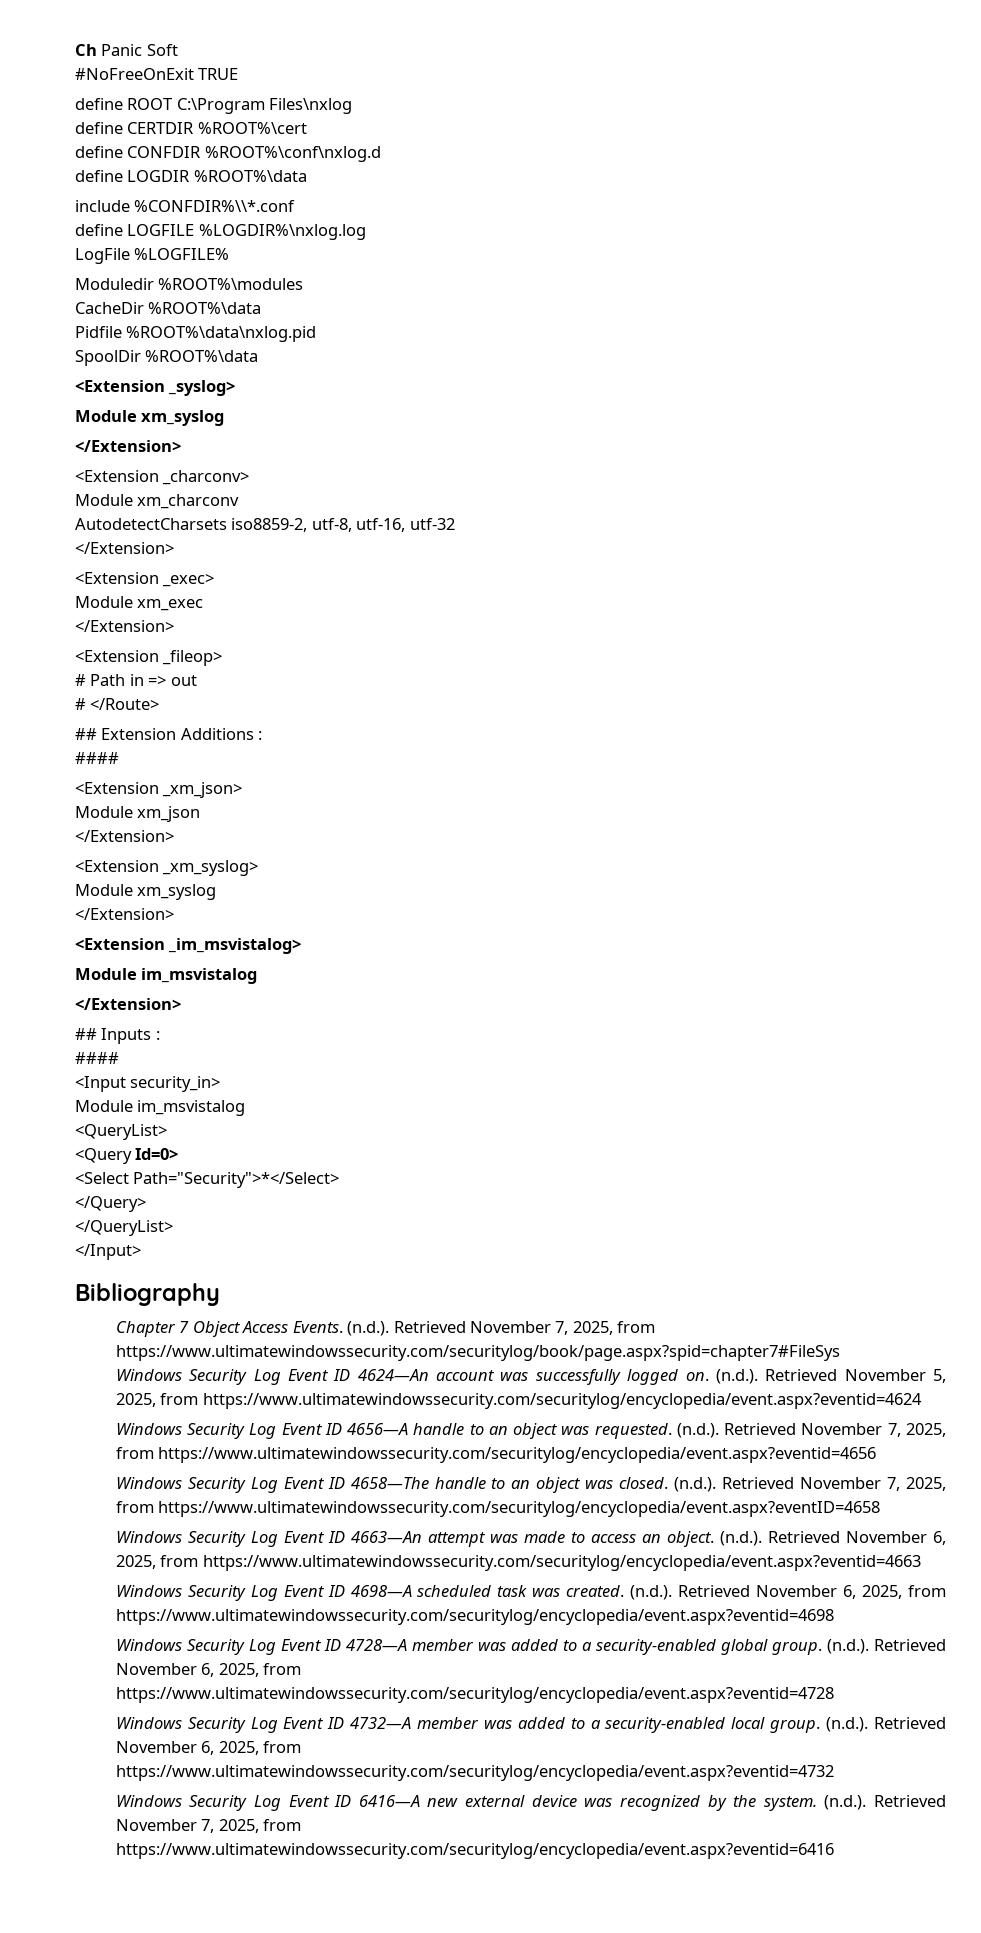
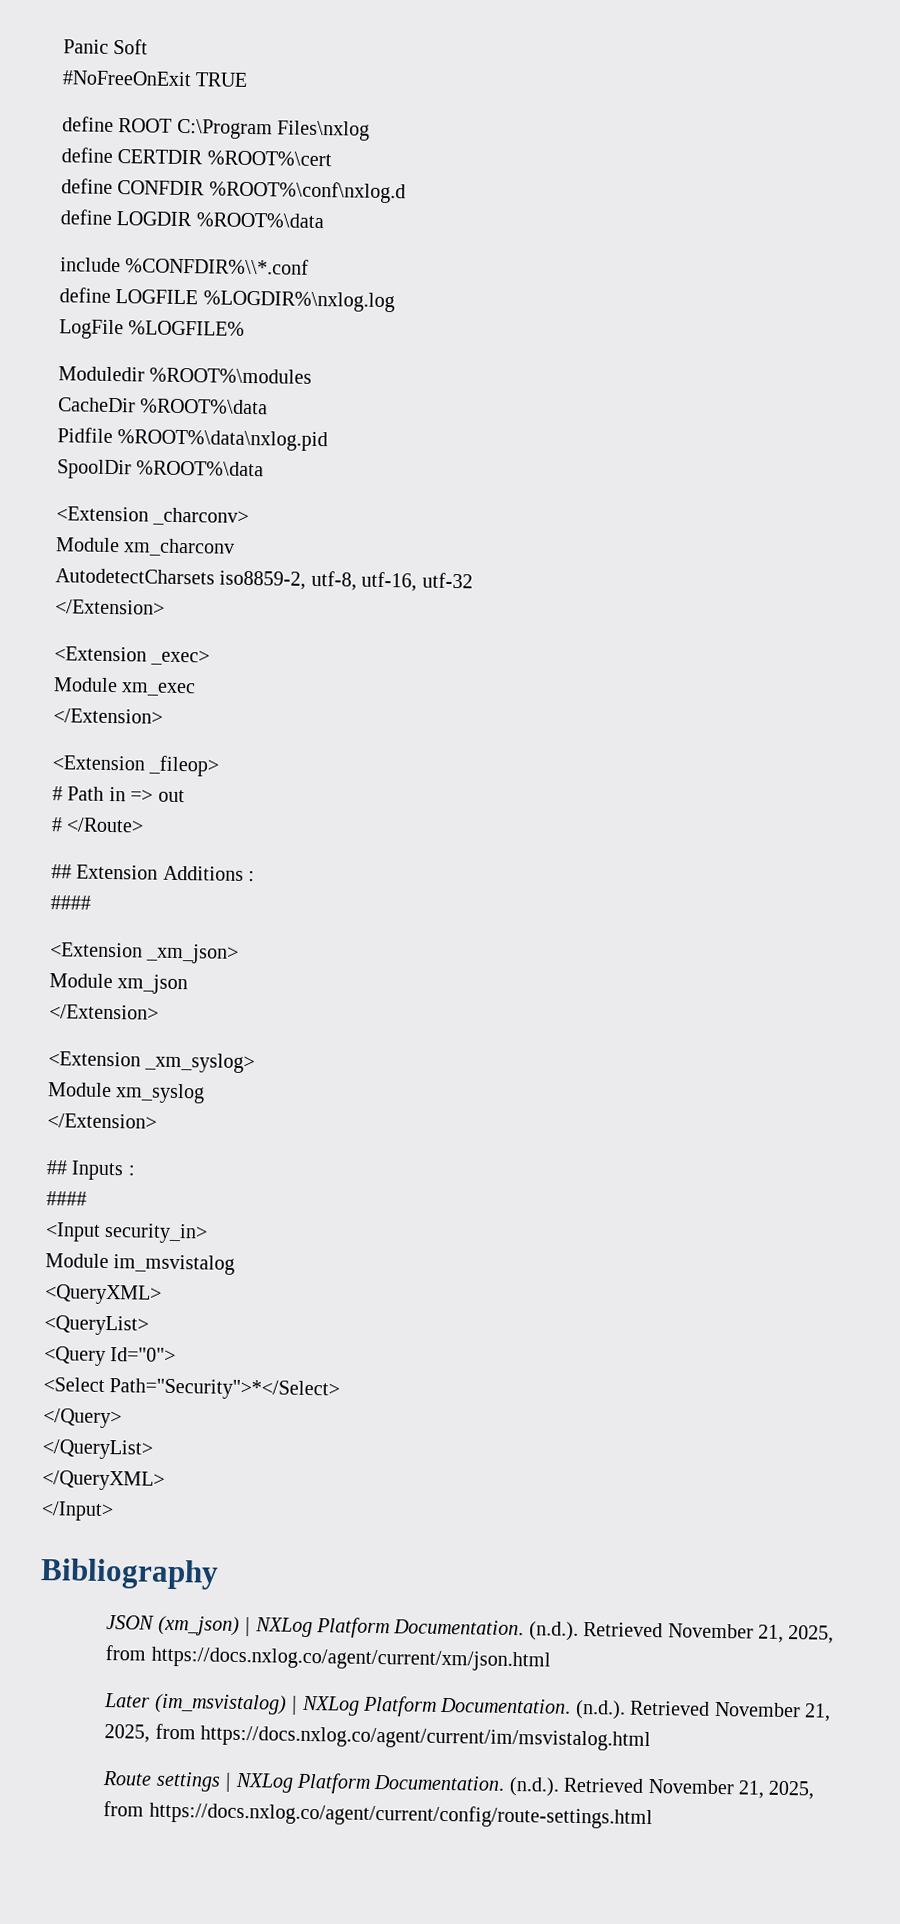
[75,44,97,56] Ch -> (63, 46) none
[75,380,236,396] [75,410,225,426] [75,440,181,452] // <Extension _syslog> // Module xm_syslog // </Extension> -> (265, 468) none
[75,938,302,954] [75,968,258,984] [75,998,181,1010] // <Extension _im_msvistalog> // Module im_msvistalog // </Extension> -> (157, 1121) none
(246, 1108) none -> [44,1284,162,1305] // <QueryXML>
[135,1148,179,1160] Id=0> -> [110,1347,177,1363] Id="0">
(173, 1228) none -> [42,1470,165,1491] // </QueryXML>
[115,1321,656,1337] [115,1345,840,1361] [115,1369,946,1385] [115,1393,922,1409] [115,1423,946,1439] [115,1447,877,1463] [115,1477,946,1493] [115,1501,881,1517] [115,1531,946,1547] [115,1555,921,1571] [115,1585,946,1601] [115,1609,834,1625] [115,1639,947,1655] [115,1663,302,1677] [115,1687,834,1703] [115,1717,947,1733] [115,1741,302,1755] [115,1765,834,1781] [115,1795,946,1811] [115,1819,302,1833] [115,1843,834,1859] Chapter 7 Object Access Events. (n.d.). Retrieved November 7, 2025, from https://www.ultimatewindowssecurity.com/securitylog/book/page.aspx?spid=chapter7#FileSys // Windows Security Log Event ID 4624—An account was successfully logged on. (n.d.). Retrieved November 5, 2025, from https://www.ultimatewindowssecurity.com/securitylog/encyclopedia/event.aspx?eventid=4624 // Windows Security Log Event ID 4656—A handle to an object was requested. (n.d.). Retrieved November 7, 2025, from https://www.ultimatewindowssecurity.com/securitylog/encyclopedia/event.aspx?eventid=4656 // Windows Security Log Event ID 4658—The handle to an object was closed. (n.d.). Retrieved November 7, 2025, from https://www.ultimatewindowssecurity.com/securitylog/encyclopedia/event.aspx?eventID=4658 // Windows Security Log Event ID 4663—An attempt was made to access an object. (n.d.). Retrieved November 6, 2025, from https://www.ultimatewindowssecurity.com/securitylog/encyclopedia/event.aspx?eventid=4663 // Windows Security Log Event ID 4698—A scheduled task was created. (n.d.). Retrieved November 6, 2025, from https://www.ultimatewindowssecurity.com/securitylog/encyclopedia/event.aspx?eventid=4698 // Windows Security Log Event ID 4728—A member was added to a security-enabled global group. (n.d.). Retrieved November 6, 2025, from https://www.ultimatewindowssecurity.com/securitylog/encyclopedia/event.aspx?eventid=4728 // Windows Security Log Event ID 4732—A member was added to a security-enabled local group. (n.d.). Retrieved November 6, 2025, from https://www.ultimatewindowssecurity.com/securitylog/encyclopedia/event.aspx?eventid=4732 // Windows Security Log Event ID 6416—A new external device was recognized by the system. (n.d.). Retrieved November 7, 2025, from https://www.ultimatewindowssecurity.com/securitylog/encyclopedia/event.aspx?eventid=6416 -> [106,1615,835,1644] [105,1645,551,1672] [104,1693,831,1722] [104,1723,652,1752] [102,1771,816,1800] [103,1801,653,1830] JSON (xm_json) | NXLog Platform Documentation. (n.d.). Retrieved November 21, 2025, from https://docs.nxlog.co/agent/current/xm/json.html // Later (im_msvistalog) | NXLog Platform Documentation. (n.d.). Retrieved November 21, 2025, from https://docs.nxlog.co/agent/current/im/msvistalog.html // Route settings | NXLog Platform Documentation. (n.d.). Retrieved November 21, 2025, from https://docs.nxlog.co/agent/current/config/route-settings.html

